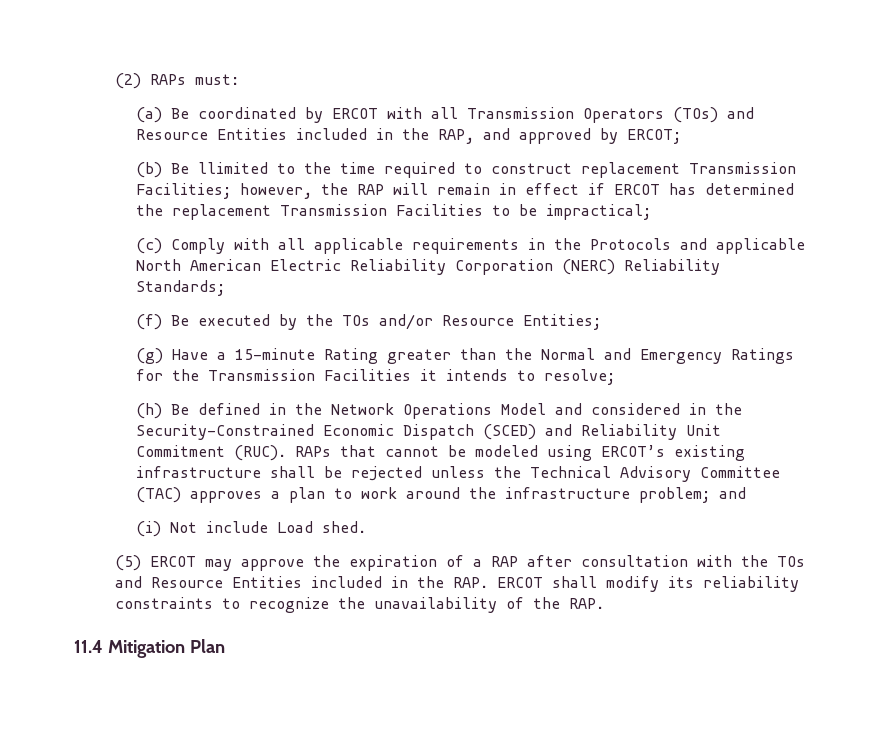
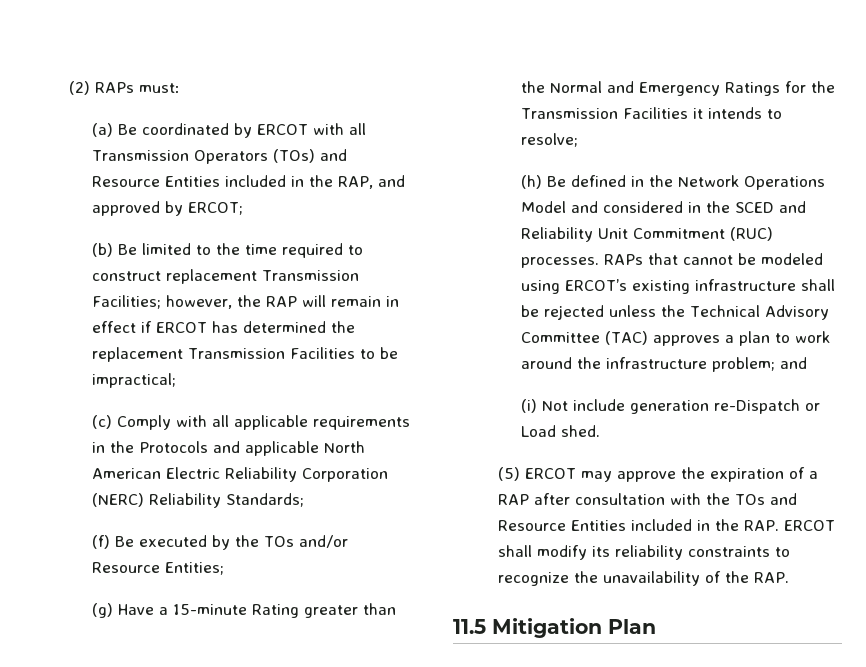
[197,162,268,174] llimited -> [142,243,192,255] limited
[135,424,536,440] Security-Constrained Economic Dispatch (SCED) -> [735,202,775,213] SCED
[233,445,286,461] (RUC). -> [730,227,774,241] [521,257,600,268] (RUC) processes.
(268, 527) none -> [630,399,821,414] generation re-Dispatch or
[74,640,103,653] 11.4 -> [453,619,486,634] 11.5

